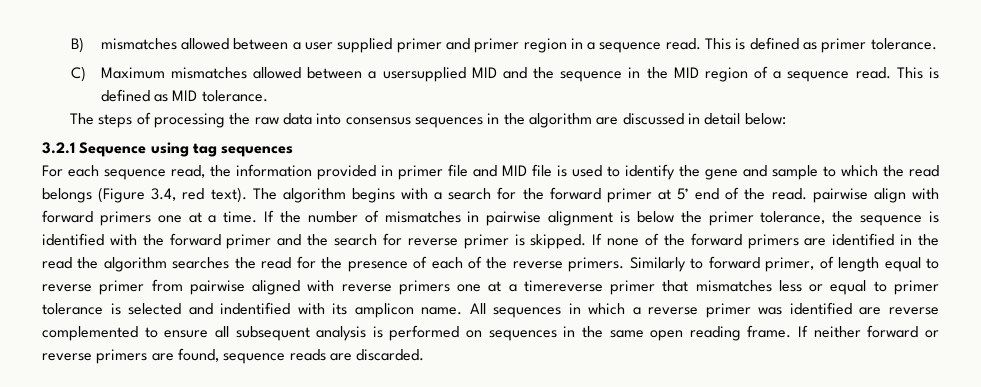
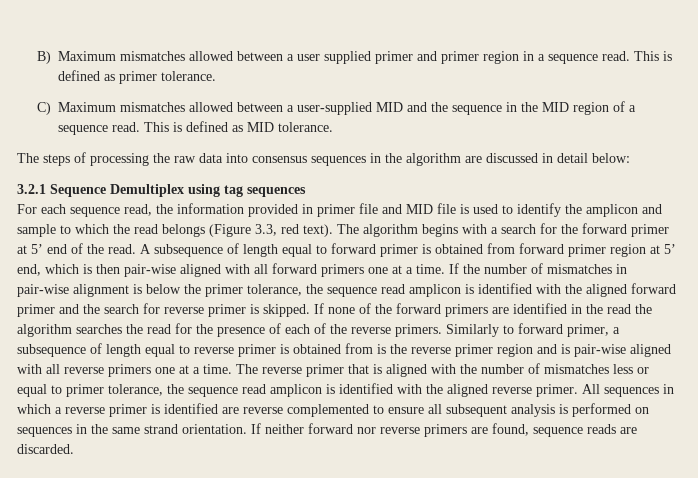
(85, 45) none -> [57,51,116,61] Maximum
[382,67,466,82] usersupplied -> [296,102,372,115] user-supplied
(147, 149) none -> [110,184,184,197] Demultiplex
[705,169,738,180] gene -> [586,204,638,217] amplicon
[151,188,177,201] 3.4, -> [255,224,277,236] 3.3,
[812,188,940,203] pairwise align with -> [140,243,676,257] [17,264,268,277] A subsequence of length equal to forward primer is obtained from forward primer region at 5’ end, which is then pair-wise aligned with all
[486,211,542,226] pairwise -> [17,284,69,297] pair-wise
[929,211,940,223] [42,233,164,246] is identified with the -> [381,283,627,297] read amplicon is identified with the aligned
(815, 264) none -> [613,327,620,334] [17,344,86,357] a subsequence
[151,279,335,295] from pairwise aligned with -> [280,343,671,357] [17,364,60,374] is obtained from is the reverse primer region and is pair-wise aligned with all
[523,280,689,295] timereverse primer that -> [203,363,540,377] time. The reverse primer that is aligned with the number of
[42,302,463,318] tolerance is selected and indentified with its amplicon name. -> [108,383,578,397] tolerance, the sequence read amplicon is identified with the aligned reverse primer.
[758,307,783,315] was -> [151,404,160,414] is
[650,325,792,341] open reading frame. -> [144,424,247,434] strand orientation.
[925,330,940,338] or -> [357,427,376,434] nor

